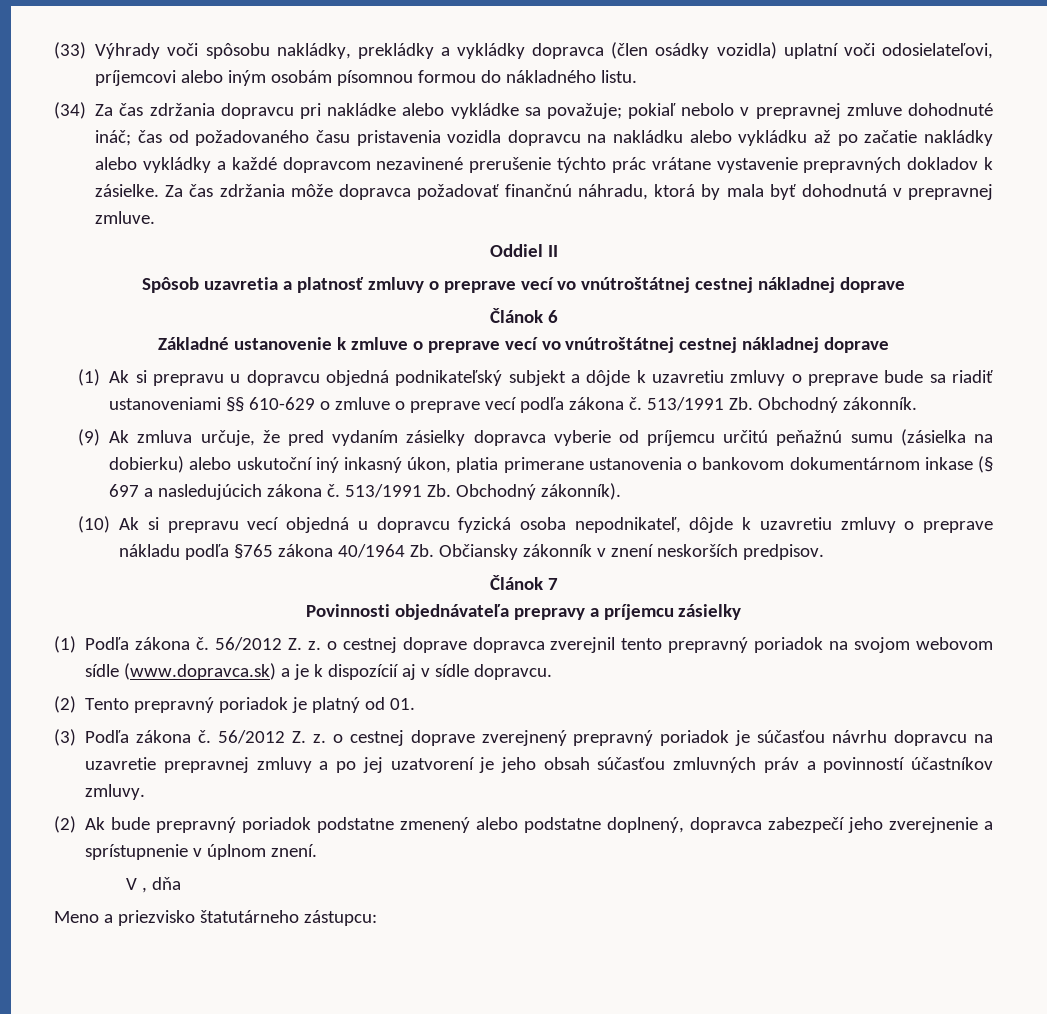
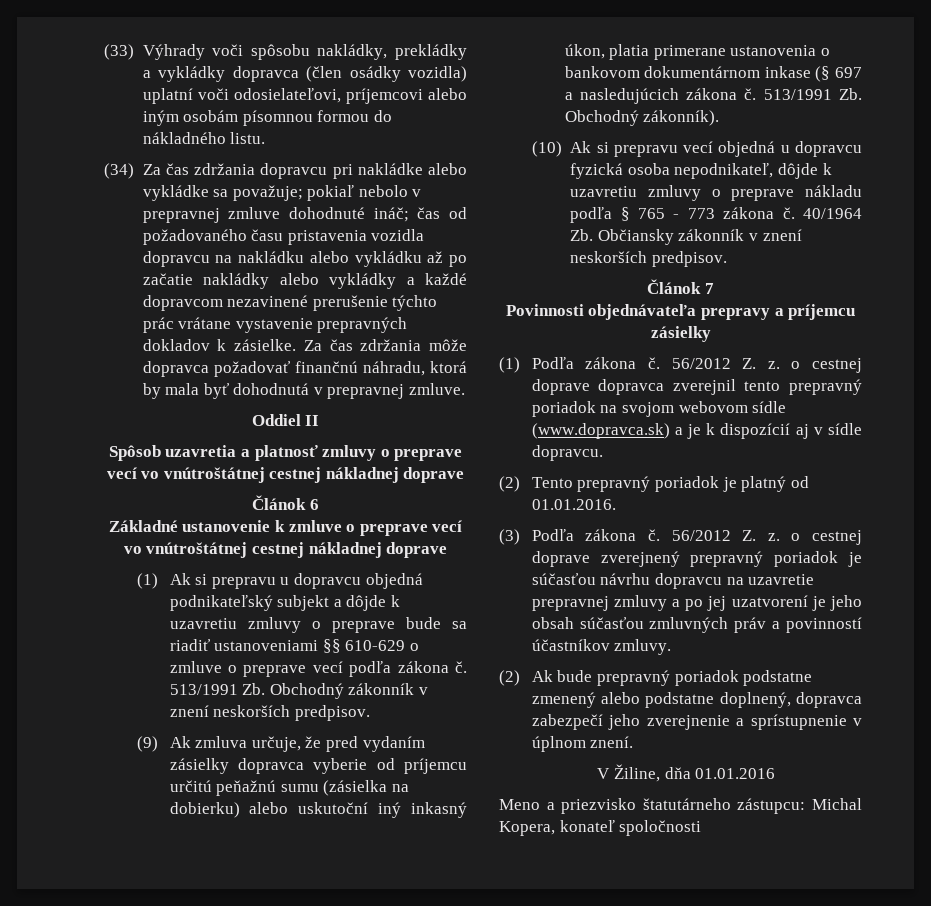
[843,397,918,410] zákonník. -> [348,683,428,695] [169,705,370,721] zákonník v znení neskorších predpisov.
[234,544,334,559] §765 zákona -> [620,207,795,221] § 765 - 773 zákona č.
[390,698,416,710] 01. -> [531,499,616,510] 01.01.2016.
[141,887,147,893] , -> [613,764,660,782] Žiline,
(181, 883) none -> [695,768,776,779] 01.01.2016
(377, 918) none -> [812,798,862,810] [499,820,702,836] Michal Kopera, konateľ spoločnosti

